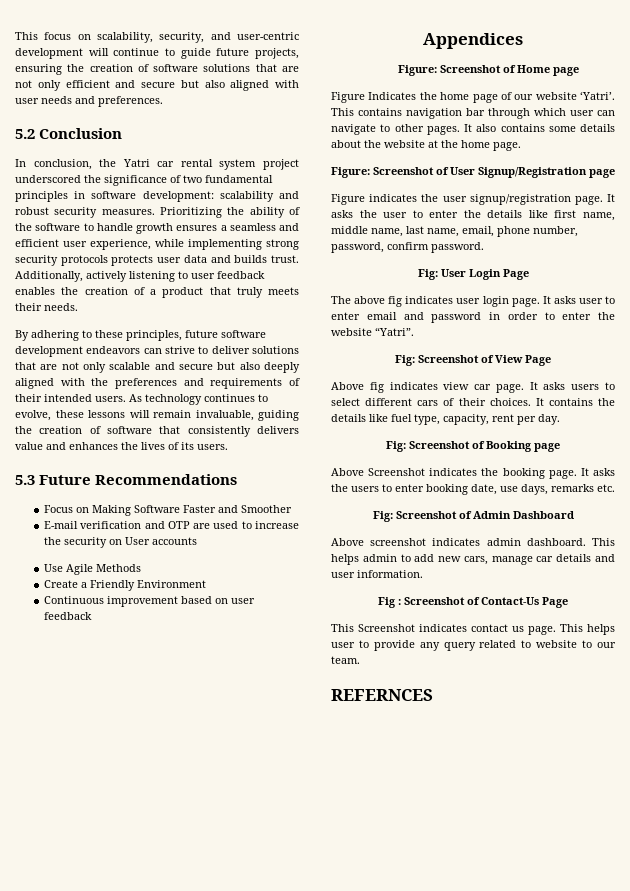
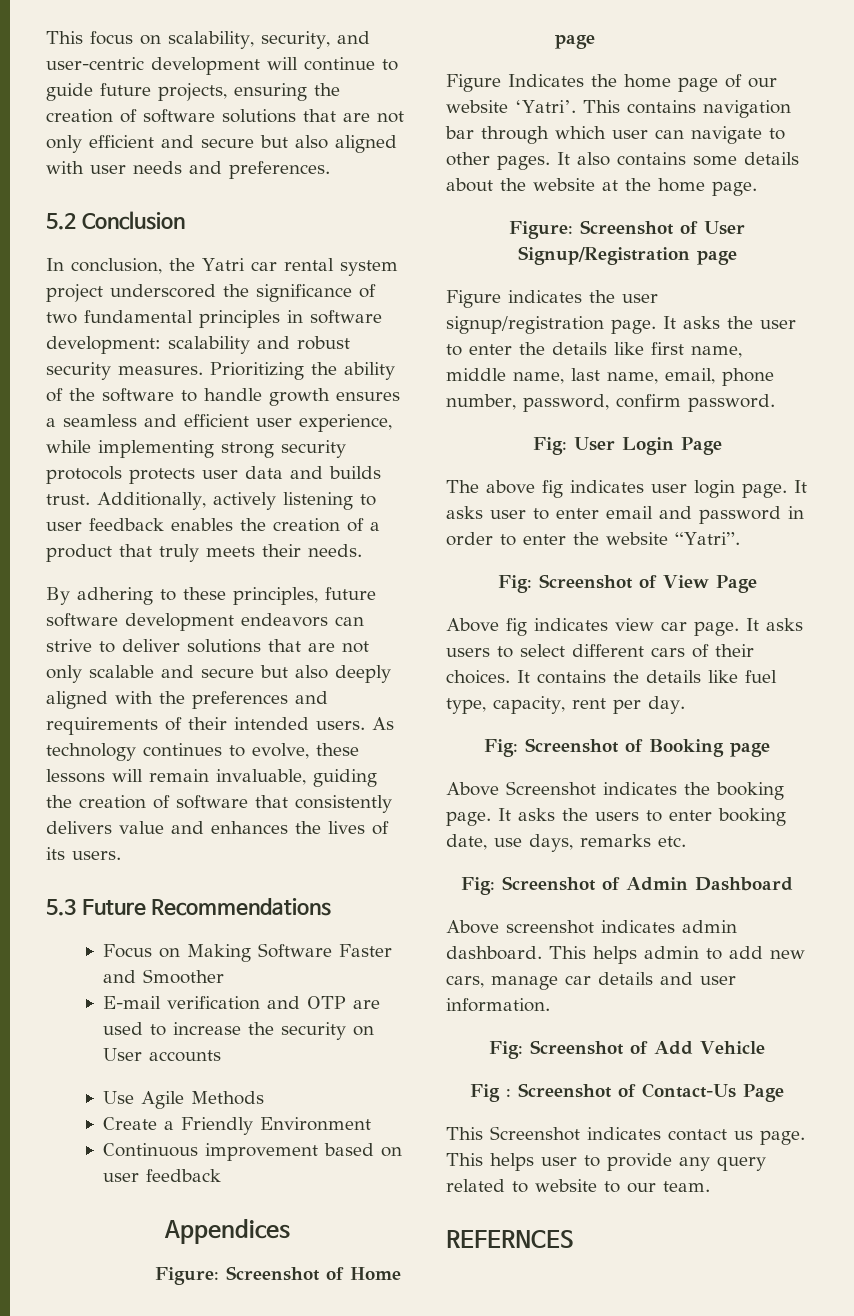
(423, 574) none -> [489,1040,766,1059] // Fig: Screenshot of Add Vehicle

